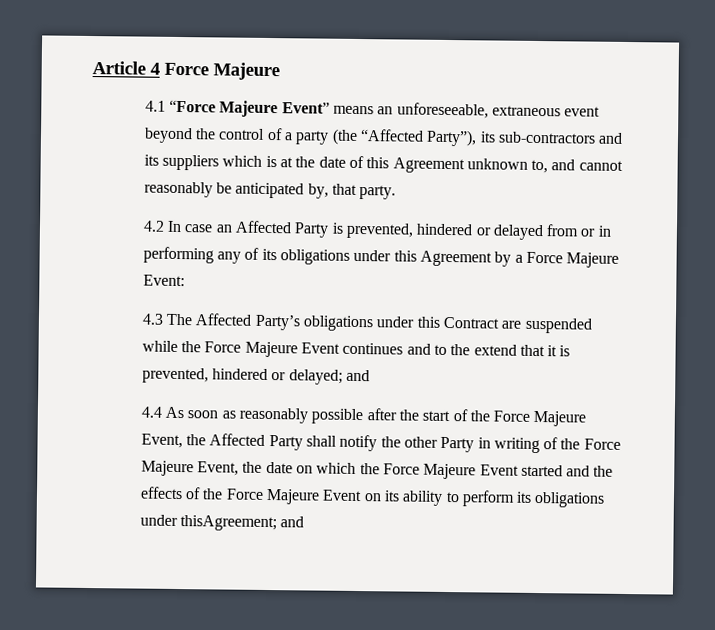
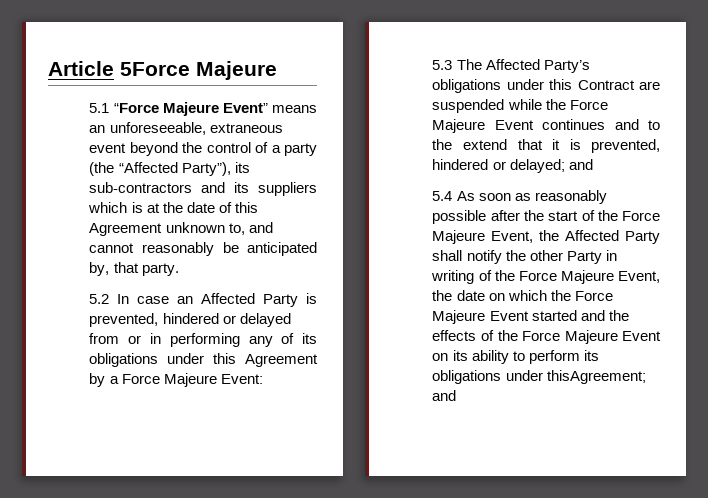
[150,62,209,76] 4 Force -> [120,62,190,76] 5Force
[144,100,166,112] 4.1 -> [89,103,110,113] 5.1
[142,220,165,232] 4.2 -> [89,294,110,304] 5.2
[141,313,164,325] 4.3 -> [432,60,453,70] 5.3
[140,406,162,418] 4.4 -> [432,191,453,201] 5.4

